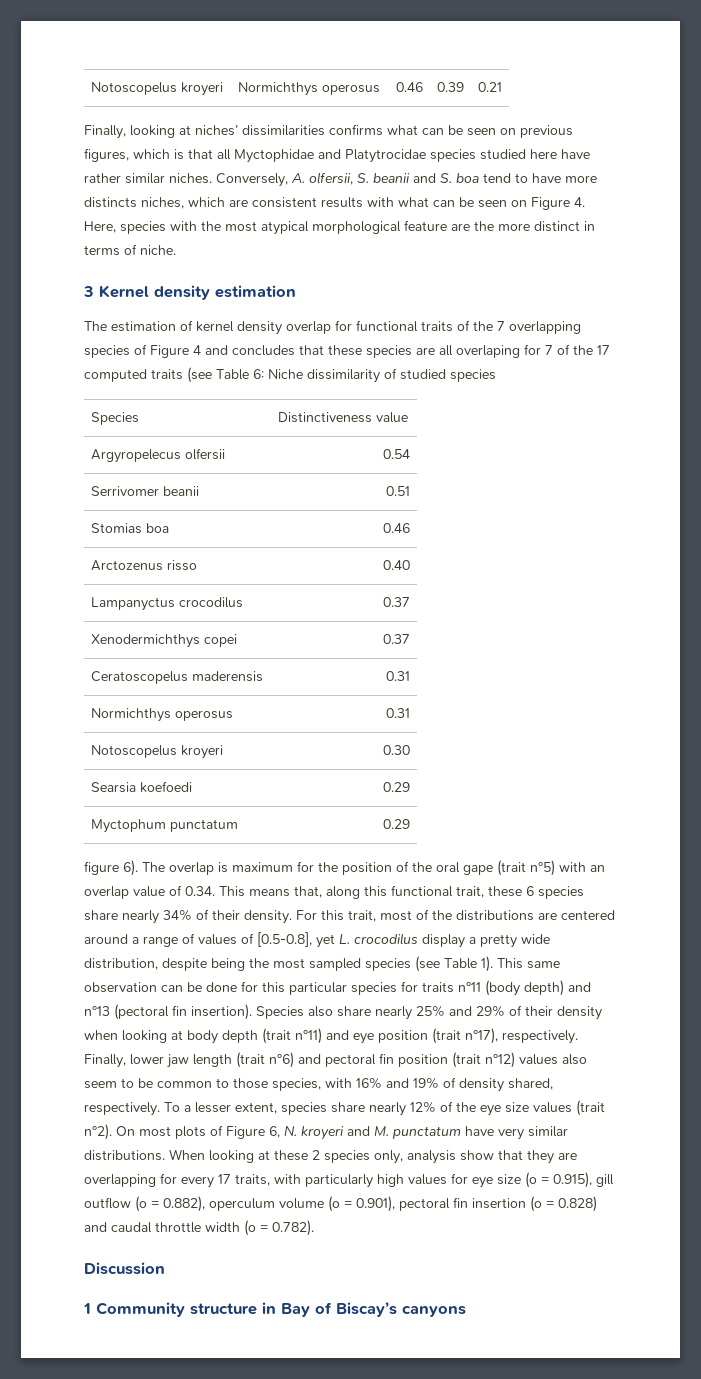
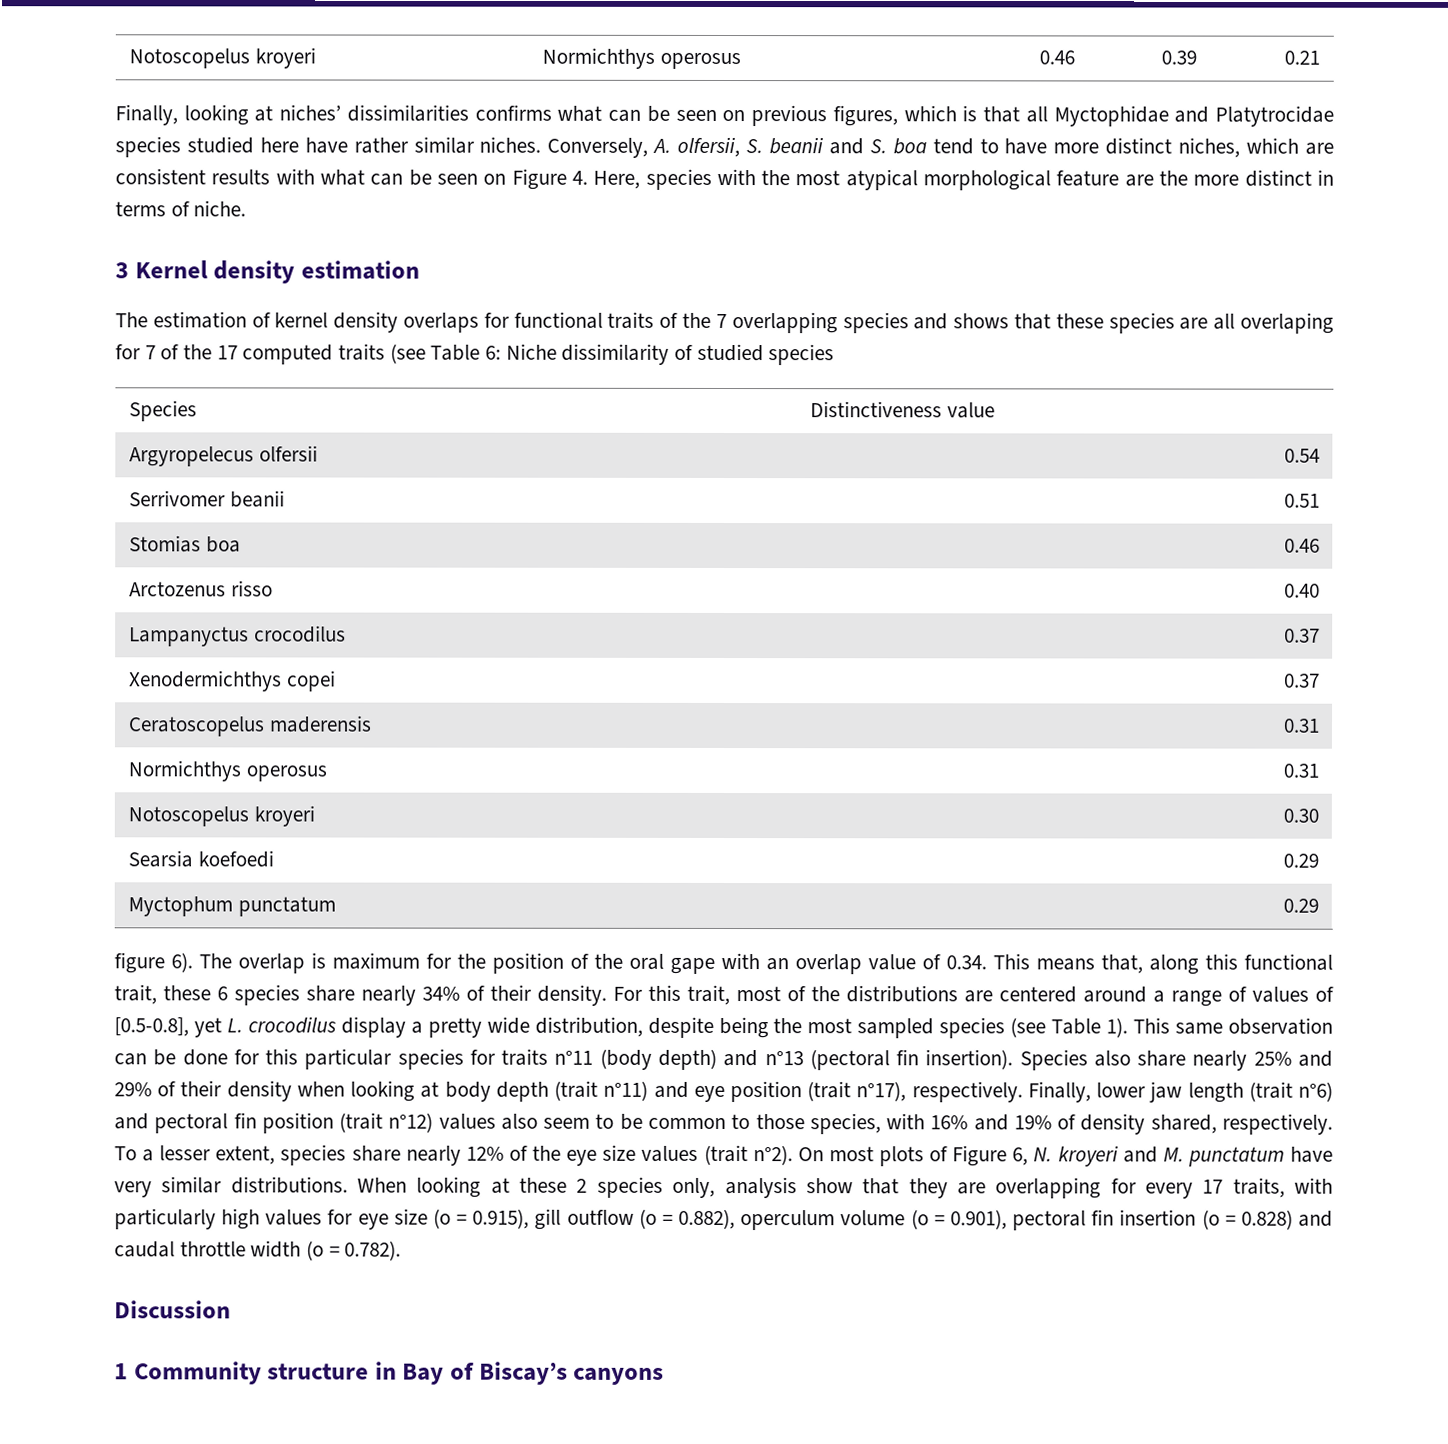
[84,197,137,208] distincts -> [1105,137,1173,155] distinct
[286,321,331,334] overlap -> [403,312,480,333] overlaps
[134,344,295,358] of Figure 4 and concludes -> [913,313,1010,330] and shows
[497,860,555,876] (trait n°5) -> (715, 965) none

